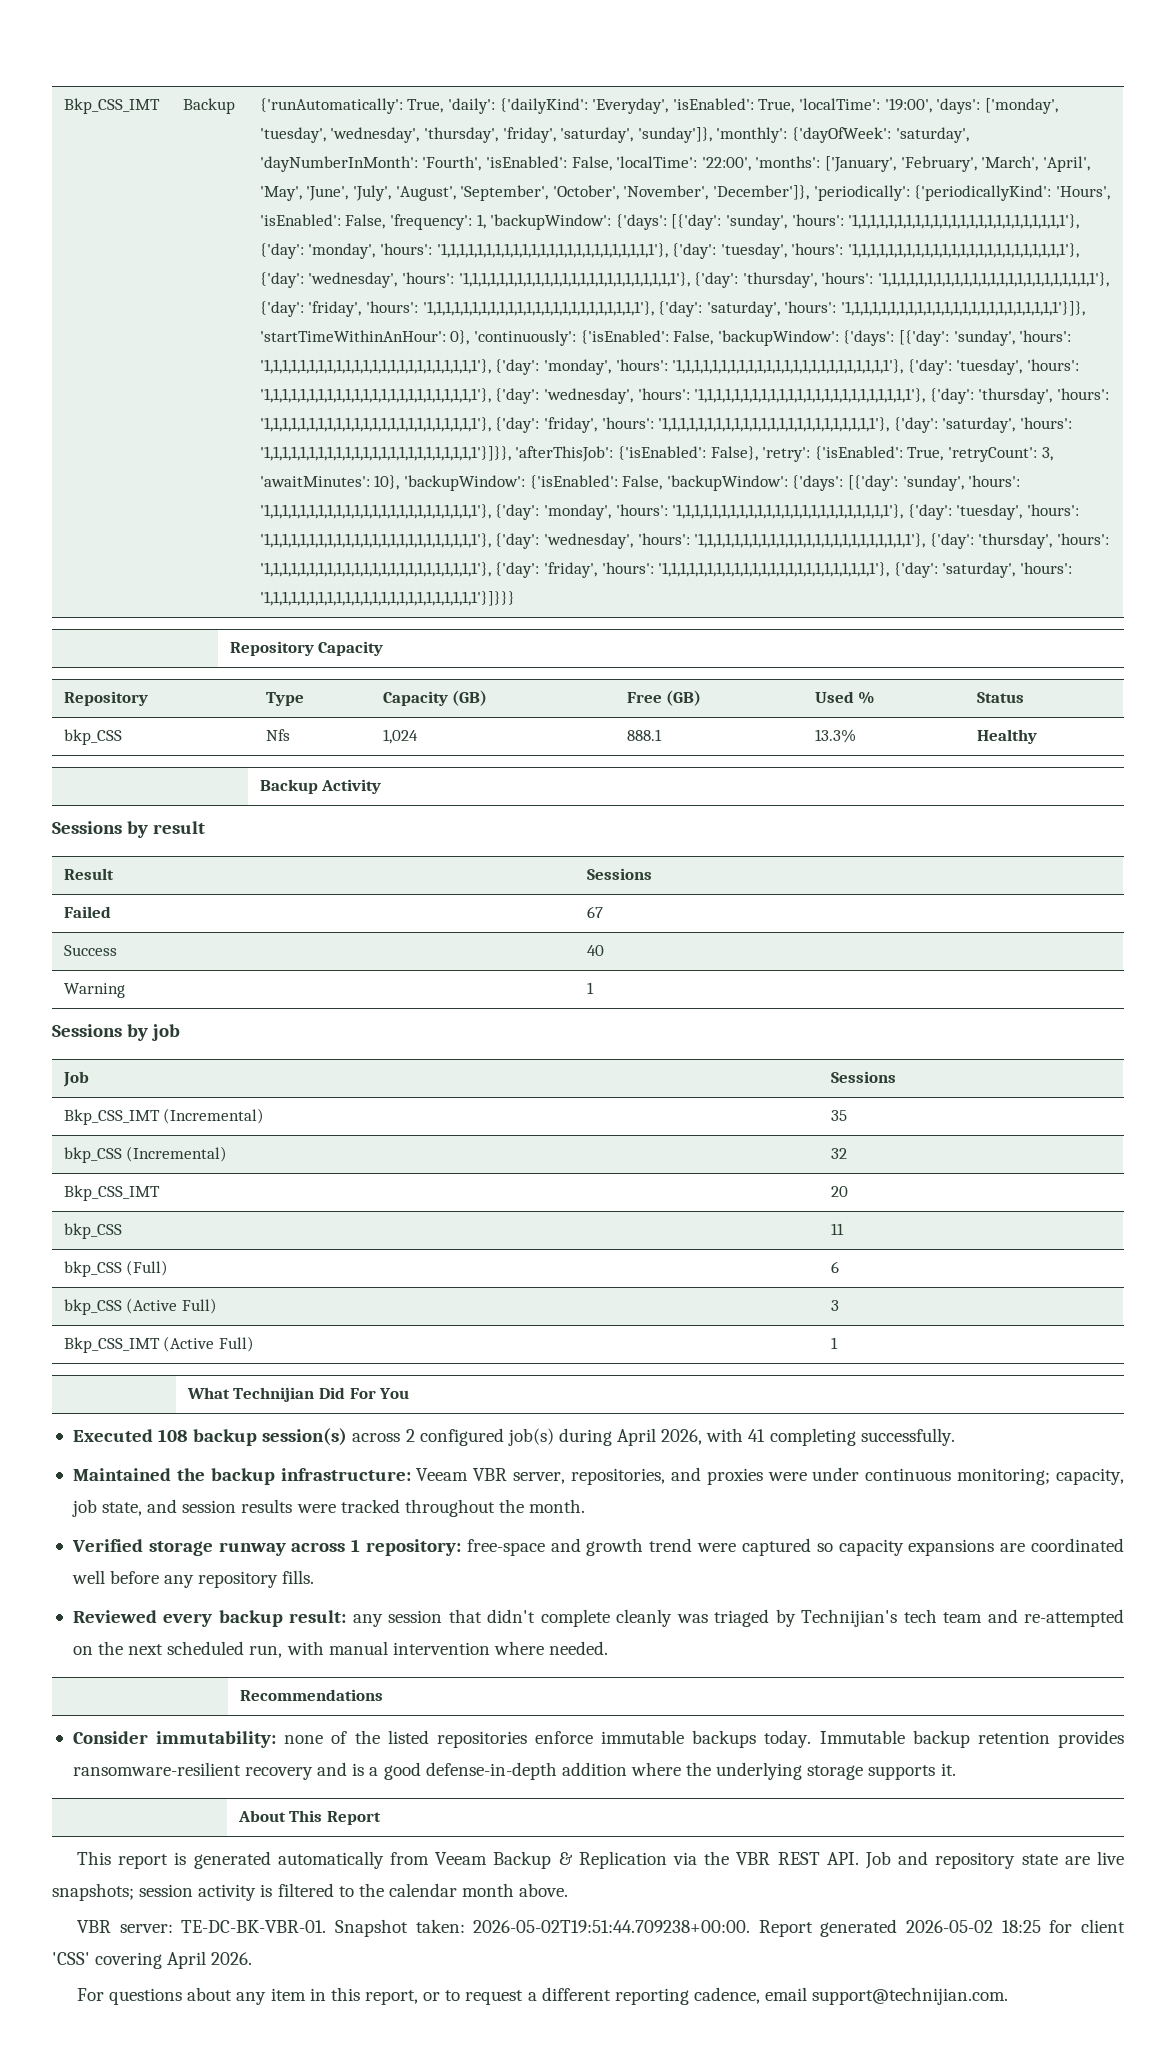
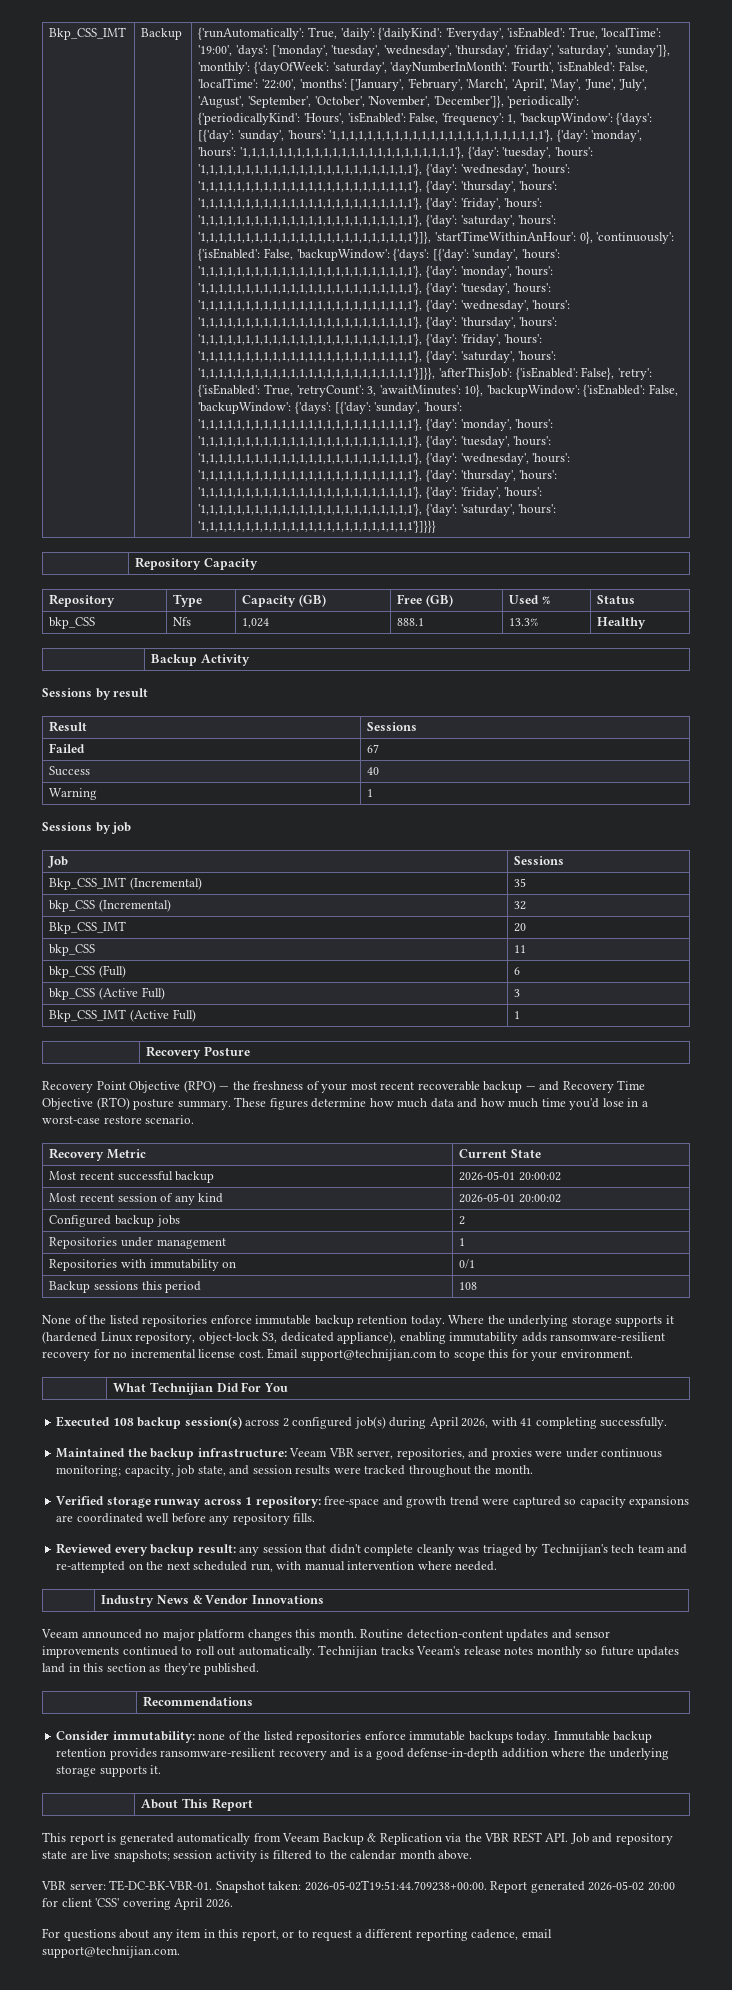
(838, 1343) none -> [146,1046,250,1059] [42,1080,646,1093] [42,1097,648,1110] [42,1115,195,1124] [49,1148,146,1161] [459,1149,541,1158] [49,1171,215,1183] [459,1171,561,1181] [49,1193,224,1205] [459,1193,561,1203] [49,1215,180,1227] [459,1216,466,1225] [49,1237,226,1249] [459,1238,466,1246] [49,1259,237,1271] [459,1259,476,1269] [49,1281,202,1293] [459,1282,478,1290] [42,1315,674,1327] [42,1331,666,1344] [42,1348,633,1361] // | Recovery Posture // Recovery Point Objective (RPO) — the freshness of your most recent recoverable backup — and Recovery Time Objective (RTO) posture summary. These figures determine how much data and how much time you'd lose in a worst-case restore scenario. // Recovery Metric | Current State // Most recent successful backup | 2026-05-01 20:00:02 // Most recent session of any kind | 2026-05-01 20:00:02 // Configured backup jobs | 2 // Repositories under management | 1 // Repositories with immutability on | 0/1 // Backup sessions this period | 108 // None of the listed repositories enforce immutable backup retention today. Where the underlying storage supports it (hardened Linux repository, object-lock S3, dedicated appliance), enabling immutability adds ransomware-resilient recovery for no incremental license cost. Email support@technijian.com to scope this for your environment.
(609, 1648) none -> [101,1595,324,1607] [41,1629,611,1641] [42,1645,680,1658] [42,1663,260,1675] // | Industry News & Vendor Innovations // Veeam announced no major platform changes this month. Routine detection-content updates and sensor improvements continued to roll out automatically. Technijian tracks Veeam's release notes monthly so future updates land in this section as they're published.
[1001,1920,1041,1933] 18:25 -> [647,1882,675,1891] 20:00

